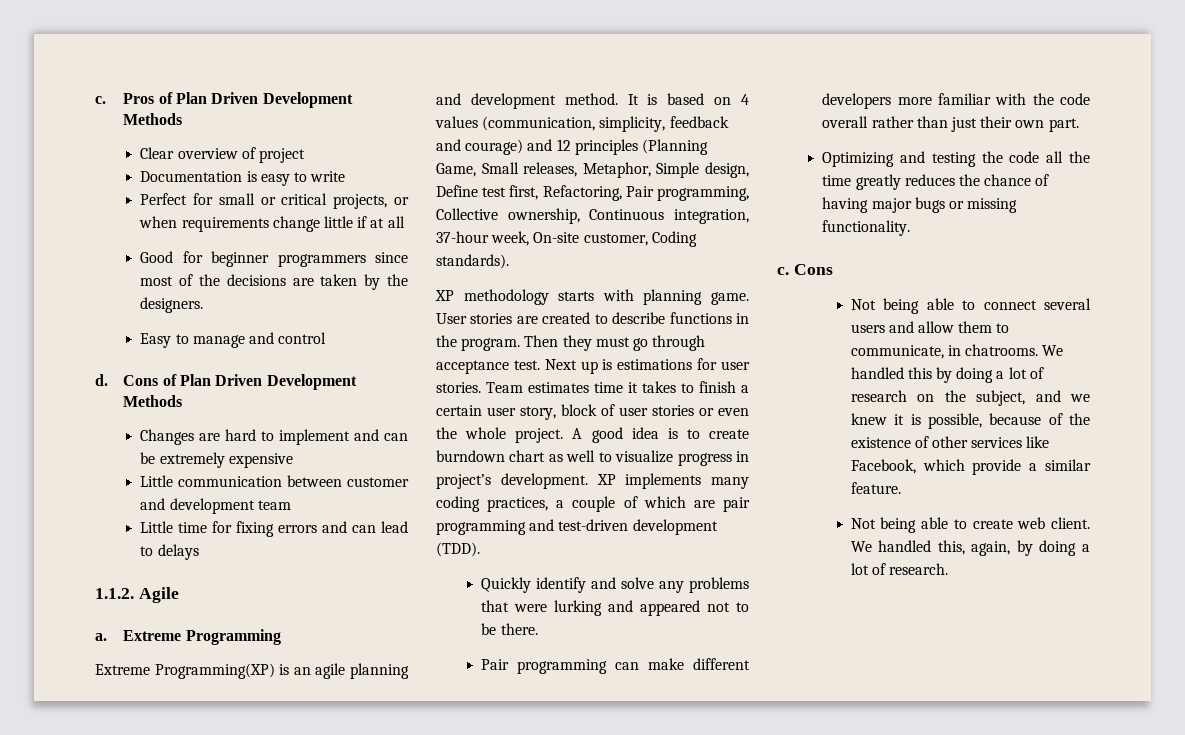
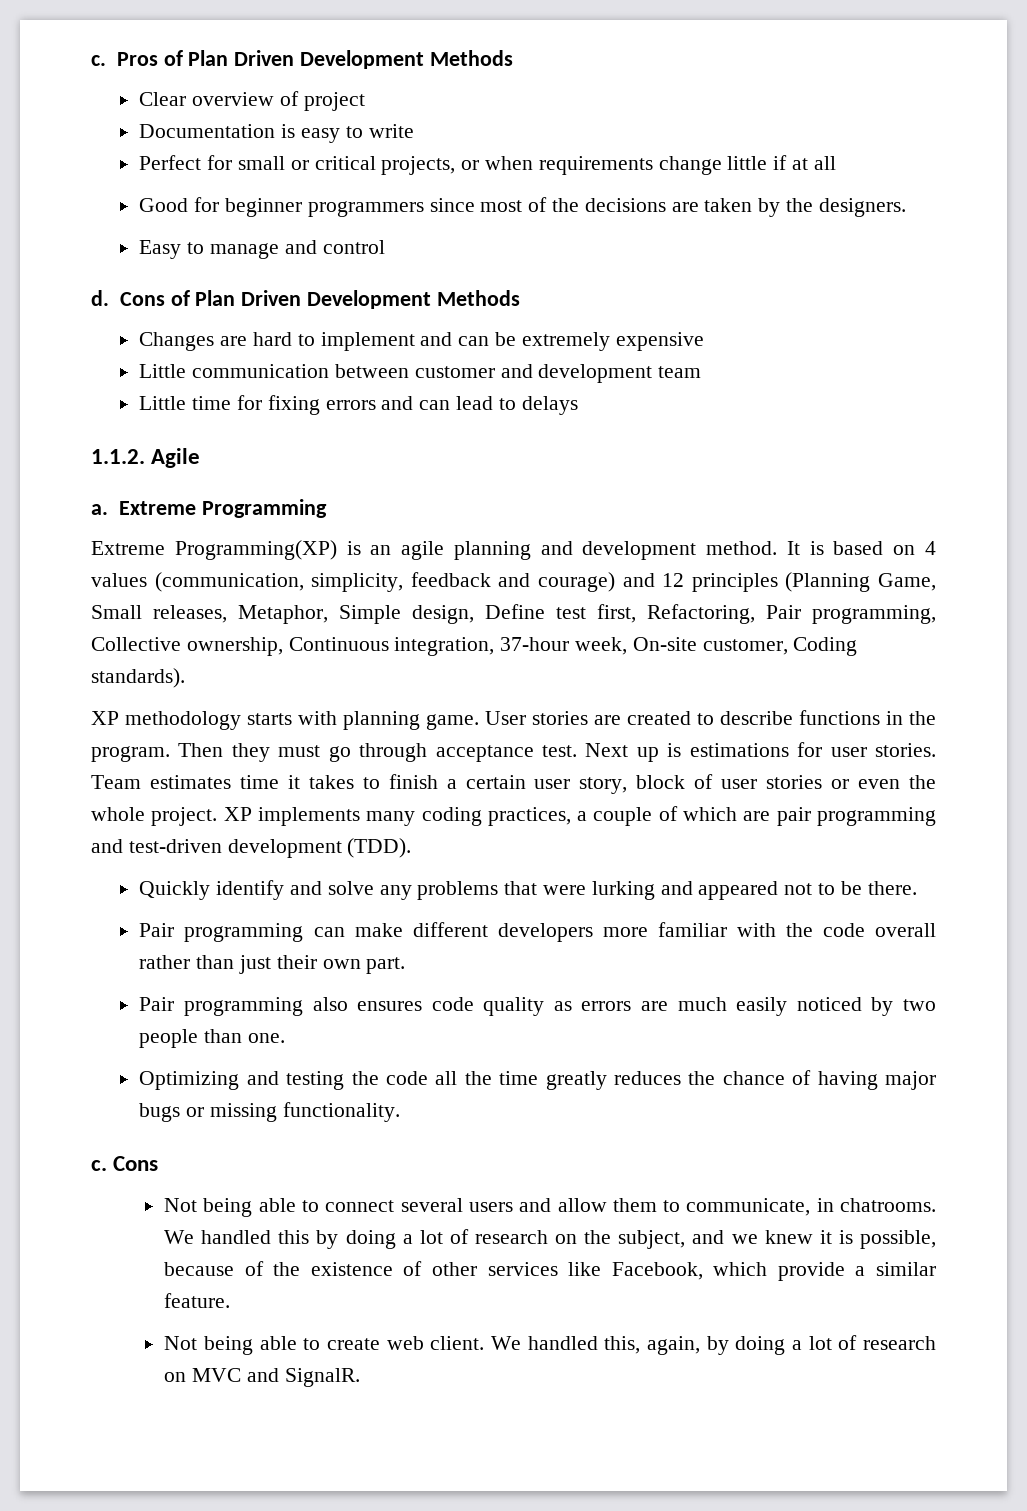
[572,427,749,443] [436,450,749,466] [436,473,588,489] A good idea is to create burndown chart as well to visualize progress in project’s development. -> (218, 816) none
(1079, 125) none -> [139,997,936,1016] [139,1029,286,1048] // Pair programming also ensures code quality as errors are much easily noticed by two people than one.
[889,563,949,575] research. -> [863,1336,937,1350] [164,1368,360,1387] research on MVC and SignalR.

